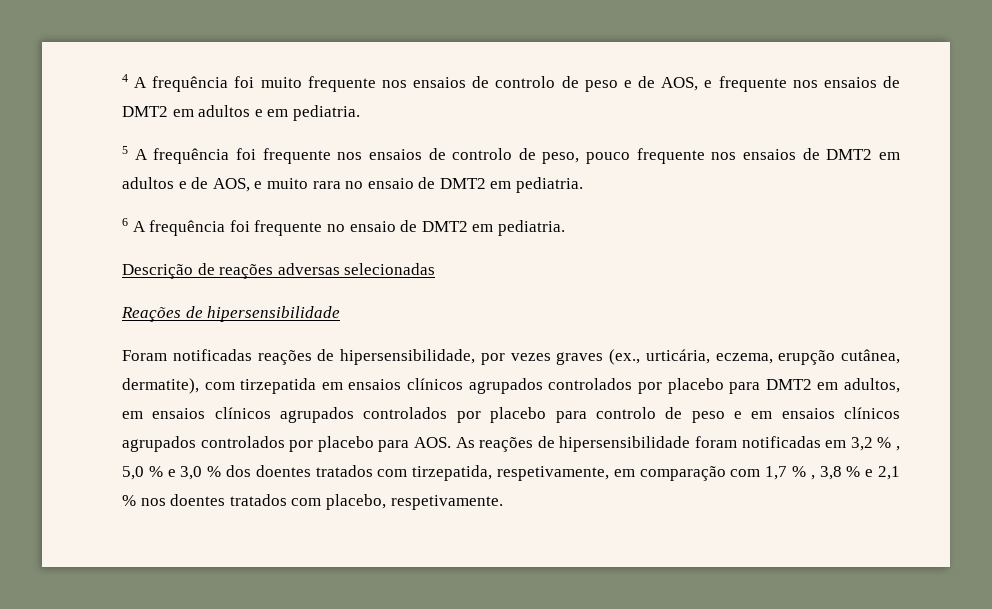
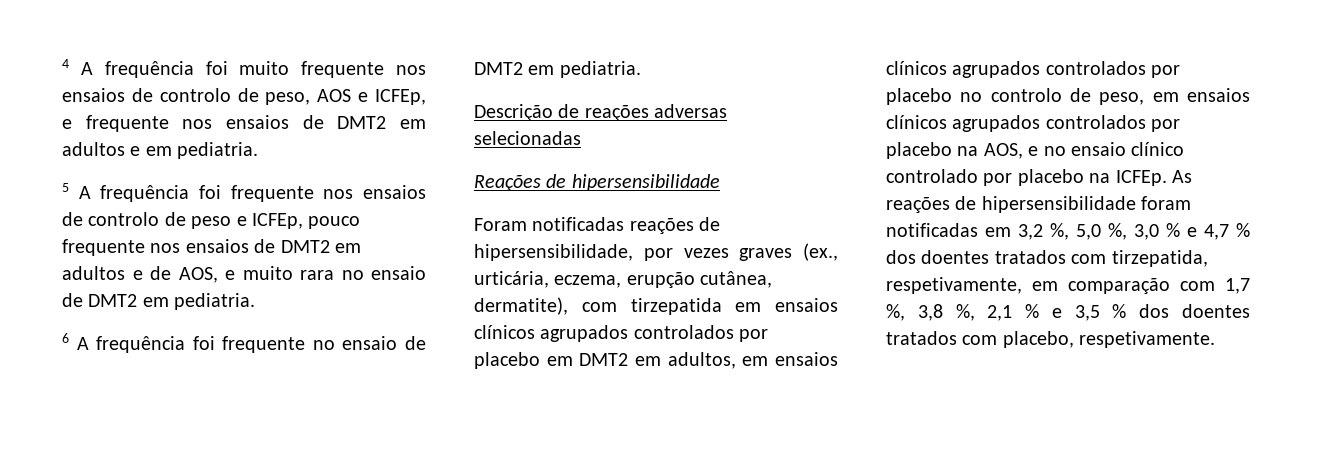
[584,76,699,92] peso e de AOS, -> [265,89,426,105] peso, AOS e ICFEp,
[542,152,580,164] peso, -> [191,213,303,229] peso e ICFEp,
[729,382,761,394] para -> [546,356,573,366] em
[555,407,901,423] [122,436,451,452] para controlo de peso e em ensaios clínicos agrupados controlados por placebo para AOS. -> [960,88,1250,105] [886,115,1181,132] [886,142,1185,159] [886,169,1167,186] no controlo de peso, em ensaios clínicos agrupados controlados por placebo na AOS, e no ensaio clínico controlado por placebo na ICFEp.
[877,437,901,451] [122,466,203,480] % , 5,0 % e 3,0 -> [1050,223,1229,240] %, 5,0 %, 3,0 % e 4,7
[791,466,900,480] [122,495,166,506] % , 3,8 % e 2,1 % nos -> [886,304,1170,321] %, 3,8 %, 2,1 % e 3,5 % dos

